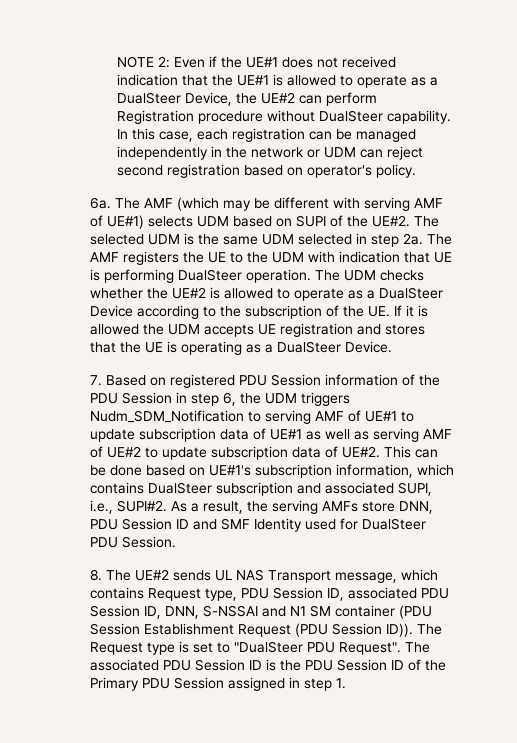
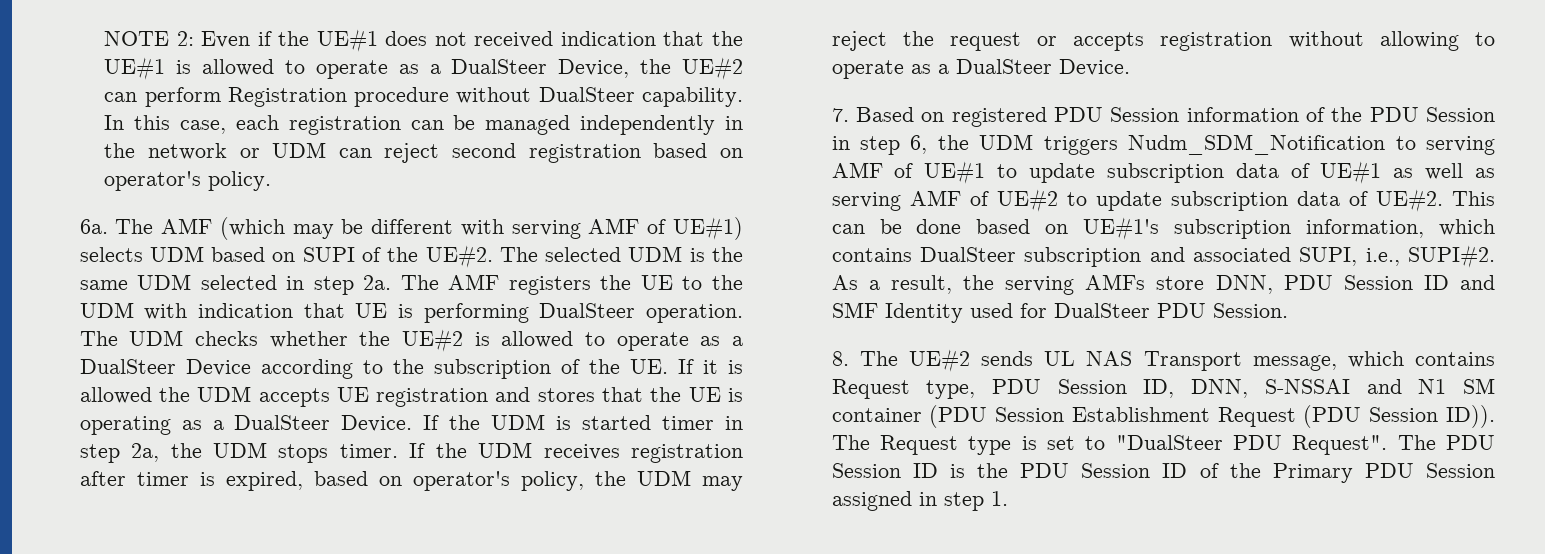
(392, 347) none -> [423,414,744,430] [79,442,744,463] [79,470,744,491] [831,31,1495,51] [831,59,1130,79] If the UDM is started timer in step 2a, the UDM stops timer. If the UDM receives registration after timer is expired, based on operator's policy, the UDM may reject the request or accepts registration without allowing to operate as a DualSteer Device.
[347,587,449,599] [89,605,161,619] associated PDU Session ID, -> (1175, 388) none
[89,659,159,671] associated -> (1436, 442) none

